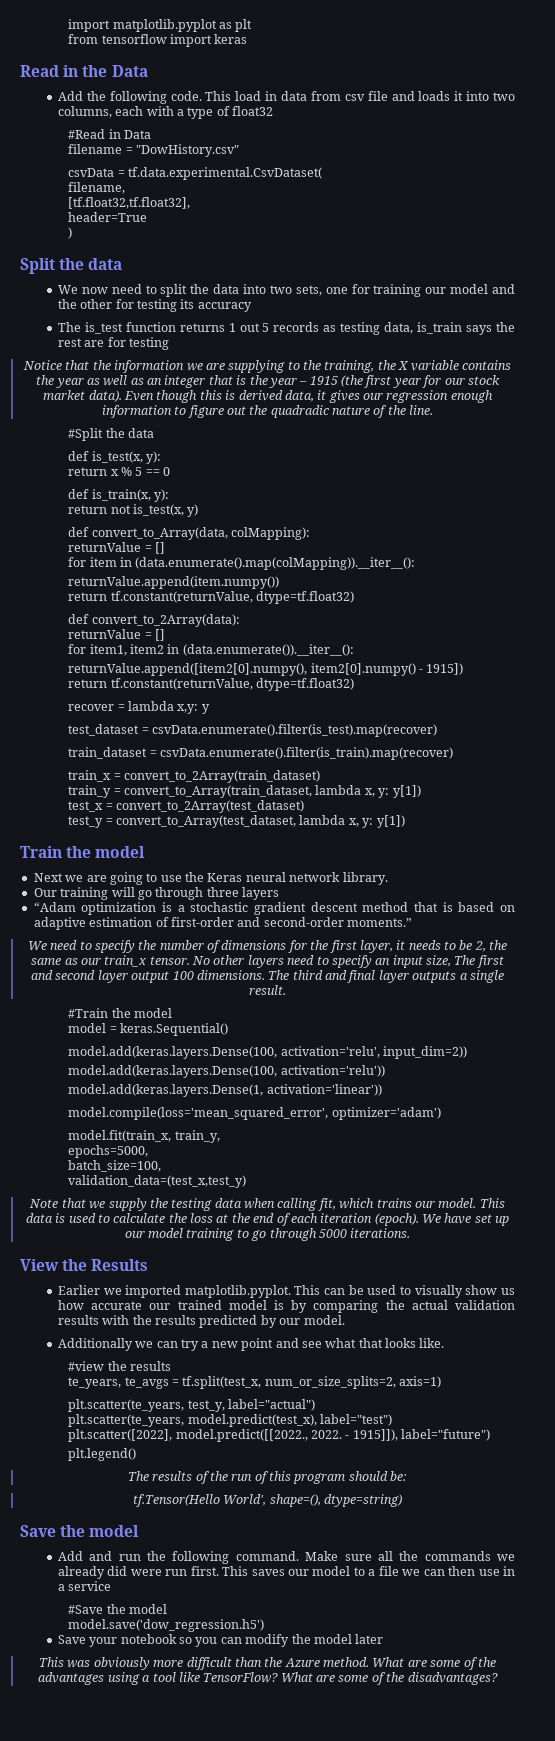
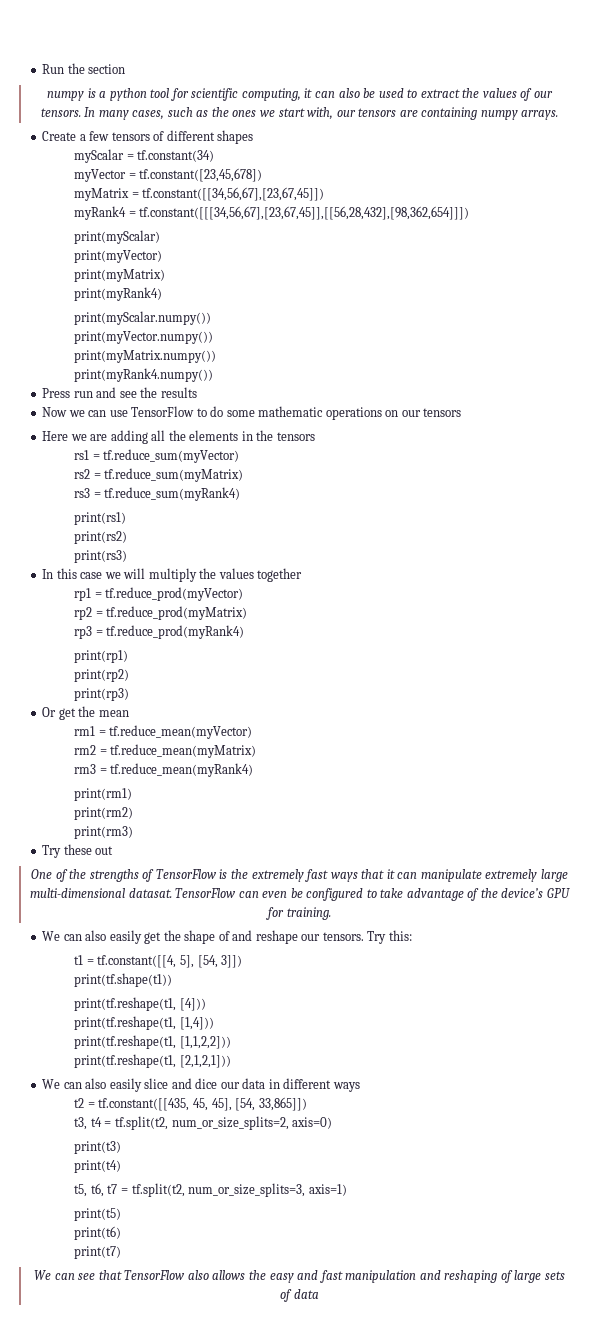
[68,19,253,32] [68,34,248,47] [20,65,148,77] [57,91,515,104] [57,106,274,119] [68,129,152,139] [68,144,240,157] [68,167,323,180] [68,182,126,194] [68,197,191,209] [68,212,148,222] [68,227,73,239] [20,258,123,274] [57,284,515,297] [57,299,252,312] [57,322,515,335] [57,337,170,350] [23,360,511,373] [36,375,500,388] [43,390,493,403] [101,405,434,418] [68,428,155,441] [68,451,162,464] [68,467,171,476] [68,489,170,502] [68,504,199,517] [68,527,311,540] [68,542,166,554] [68,557,416,570] [68,576,280,589] [68,591,355,604] [68,614,240,627] [68,629,166,641] [68,644,354,656] [68,663,464,676] [68,678,355,691] [68,701,210,714] [68,724,438,737] [68,747,454,760] [68,770,321,783] [68,785,421,798] [68,800,305,813] [68,815,405,828] [20,846,146,858] [33,872,388,885] [33,887,279,900] [33,902,516,915] [33,917,412,930] [27,940,508,953] [31,955,504,968] [31,970,504,983] [249,985,286,995] [68,1008,173,1018] [68,1023,229,1036] [68,1046,468,1059] [68,1065,385,1078] [68,1084,382,1097] [68,1107,441,1120] [68,1130,220,1143] [68,1145,149,1158] [68,1160,162,1172] [68,1175,247,1188] [29,1198,505,1211] [25,1213,510,1226] [124,1228,411,1241] [20,1259,149,1271] [57,1285,515,1298] [57,1300,515,1313] [57,1315,345,1328] [57,1338,445,1351] [68,1361,172,1371] [68,1376,442,1389] [68,1399,316,1412] [68,1414,393,1427] [68,1429,491,1442] [68,1448,137,1461] [127,1471,408,1484] [132,1494,403,1507] [20,1525,140,1537] [57,1551,516,1564] [57,1566,516,1579] [57,1581,112,1591] [68,1604,168,1614] [68,1619,265,1632] [57,1634,384,1647] [39,1657,496,1670] [38,1672,498,1685] import matplotlib.pyplot as plt // from tensorflow import keras // Read in the Data // Add the following code. This load in data from csv file and loads it into two columns, each with a type of float32 // #Read in Data // filename = "DowHistory.csv" // csvData = tf.data.experimental.CsvDataset( // filename, // [tf.float32,tf.float32], // header=True // ) // Split the data // We now need to split the data into two sets, one for training our model and the other for testing its accuracy // The is_test function returns 1 out 5 records as testing data, is_train says the rest are for testing // Notice that the information we are supplying to the training, the X variable contains the year as well as an integer that is the year – 1915 (the first year for our stock market data). Even though this is derived data, it gives our regression enough information to figure out the quadradic nature of the line. // #Split the data // def is_test(x, y): // return x % 5 == 0 // def is_train(x, y): // return not is_test(x, y) // def convert_to_Array(data, colMapping): // returnValue = [] // for item in (data.enumerate().map(colMapping)).__iter__(): // returnValue.append(item.numpy()) // return tf.constant(returnValue, dtype=tf.float32) // def convert_to_2Array(data): // returnValue = [] // for item1, item2 in (data.enumerate()).__iter__(): // returnValue.append([item2[0].numpy(), item2[0].numpy() - 1915]) // return tf.constant(returnValue, dtype=tf.float32) // recover = lambda x,y: y // test_dataset = csvData.enumerate().filter(is_test).map(recover) // train_dataset = csvData.enumerate().filter(is_train).map(recover) // train_x = convert_to_2Array(train_dataset) // train_y = convert_to_Array(train_dataset, lambda x, y: y[1]) // test_x = convert_to_2Array(test_dataset) // test_y = convert_to_Array(test_dataset, lambda x, y: y[1]) // Train the model // Next we are going to use the Keras neural network library. // Our training will go through three layers // “Adam optimization is a stochastic gradient descent method that is based on adaptive estimation of first-order and second-order moments.” // We need to specify the number of dimensions for the first layer, it needs to be 2, the same as our train_x tensor. No other layers need to specify an input size, The first and second layer output 100 dimensions. The third and final layer outputs a single result. // #Train the model // model = keras.Sequential() // model.add(keras.layers.Dense(100, activation='relu', input_dim=2)) // model.add(keras.layers.Dense(100, activation='relu')) // model.add(keras.layers.Dense(1, activation='linear')) // model.compile(loss='mean_squared_error', optimizer='adam') // model.fit(train_x, train_y, // epochs=5000, // batch_size=100, // validation_data=(test_x,test_y) // Note that we supply the testing data when calling fit, which trains our model. This data is used to calculate the loss at the end of each iteration (epoch). We have set up our model training to go through 5000 iterations. // View the Results // Earlier we imported matplotlib.pyplot. This can be used to visually show us how accurate our trained model is by comparing the actual validation results with the results predicted by our model. // Additionally we can try a new point and see what that looks like. // #view the results // te_years, te_avgs = tf.split(test_x, num_or_size_splits=2, axis=1) // plt.scatter(te_years, test_y, label="actual") // plt.scatter(te_years, model.predict(test_x), label="test") // plt.scatter([2022], model.predict([[2022., 2022. - 1915]]), label="future") // plt.legend() // The results of the run of this program should be: // tf.Tensor(Hello World', shape=(), dtype=string) // Save the model // Add and run the following command. Make sure all the commands we already did were run first. This saves our model to a file we can then use in a service // #Save the model // model.save('dow_regression.h5') // Save your notebook so you can modify the model later // This was obviously more difficult than the Azure method. What are some of the advantages using a tool like TensorFlow? What are some of the disadvantages? -> [42,63,126,74] [47,88,553,101] [40,107,559,120] [42,130,254,144] [74,149,215,163] [74,168,263,182] [74,187,325,201] [74,206,470,220] [74,230,161,244] [74,250,163,263] [74,269,166,282] [74,287,163,301] [74,311,212,325] [74,331,214,344] [74,350,217,363] [74,368,214,382] [42,387,197,398] [42,406,462,420] [42,430,315,444] [74,449,240,463] [74,468,244,482] [74,487,241,501] [74,512,127,525] [74,531,128,544] [74,550,128,563] [42,568,303,582] [74,587,244,601] [74,606,248,620] [74,625,245,639] [74,650,129,663] [74,669,130,682] [74,688,130,701] [42,706,129,720] [74,725,253,739] [74,744,257,758] [74,763,254,777] [74,788,133,801] [74,807,134,820] [74,826,134,839] [42,844,114,858] [31,869,568,882] [30,888,570,901] [266,907,331,920] [42,930,412,944] [74,955,243,968] [74,973,173,987] [74,997,206,1011] [74,1016,214,1030] [74,1035,231,1049] [74,1054,231,1068] [42,1078,360,1092] [74,1097,307,1111] [74,1116,333,1130] [74,1141,122,1154] [74,1160,122,1173] [74,1183,347,1197] [74,1208,122,1221] [74,1226,122,1240] [74,1246,122,1259] [34,1270,565,1283] [280,1289,319,1302] Run the section // numpy is a python tool for scientific computing, it can also be used to extract the values of our tensors. In many cases, such as the ones we start with, our tensors are containing numpy arrays. // Create a few tensors of different shapes // myScalar = tf.constant(34) // myVector = tf.constant([23,45,678]) // myMatrix = tf.constant([[34,56,67],[23,67,45]]) // myRank4 = tf.constant([[[34,56,67],[23,67,45]],[[56,28,432],[98,362,654]]]) // print(myScalar) // print(myVector) // print(myMatrix) // print(myRank4) // print(myScalar.numpy()) // print(myVector.numpy()) // print(myMatrix.numpy()) // print(myRank4.numpy()) // Press run and see the results // Now we can use TensorFlow to do some mathematic operations on our tensors // Here we are adding all the elements in the tensors // rs1 = tf.reduce_sum(myVector) // rs2 = tf.reduce_sum(myMatrix) // rs3 = tf.reduce_sum(myRank4) // print(rs1) // print(rs2) // print(rs3) // In this case we will multiply the values together // rp1 = tf.reduce_prod(myVector) // rp2 = tf.reduce_prod(myMatrix) // rp3 = tf.reduce_prod(myRank4) // print(rp1) // print(rp2) // print(rp3) // Or get the mean // rm1 = tf.reduce_mean(myVector) // rm2 = tf.reduce_mean(myMatrix) // rm3 = tf.reduce_mean(myRank4) // print(rm1) // print(rm2) // print(rm3) // Try these out // One of the strengths of TensorFlow is the extremely fast ways that it can manipulate extremely large multi-dimensional datasat. TensorFlow can even be configured to take advantage of the device’s GPU for training. // We can also easily get the shape of and reshape our tensors. Try this: // t1 = tf.constant([[4, 5], [54, 3]]) // print(tf.shape(t1)) // print(tf.reshape(t1, [4])) // print(tf.reshape(t1, [1,4])) // print(tf.reshape(t1, [1,1,2,2])) // print(tf.reshape(t1, [2,1,2,1])) // We can also easily slice and dice our data in different ways // t2 = tf.constant([[435, 45, 45], [54, 33,865]]) // t3, t4 = tf.split(t2, num_or_size_splits=2, axis=0) // print(t3) // print(t4) // t5, t6, t7 = tf.split(t2, num_or_size_splits=3, axis=1) // print(t5) // print(t6) // print(t7) // We can see that TensorFlow also allows the easy and fast manipulation and reshaping of large sets of data

